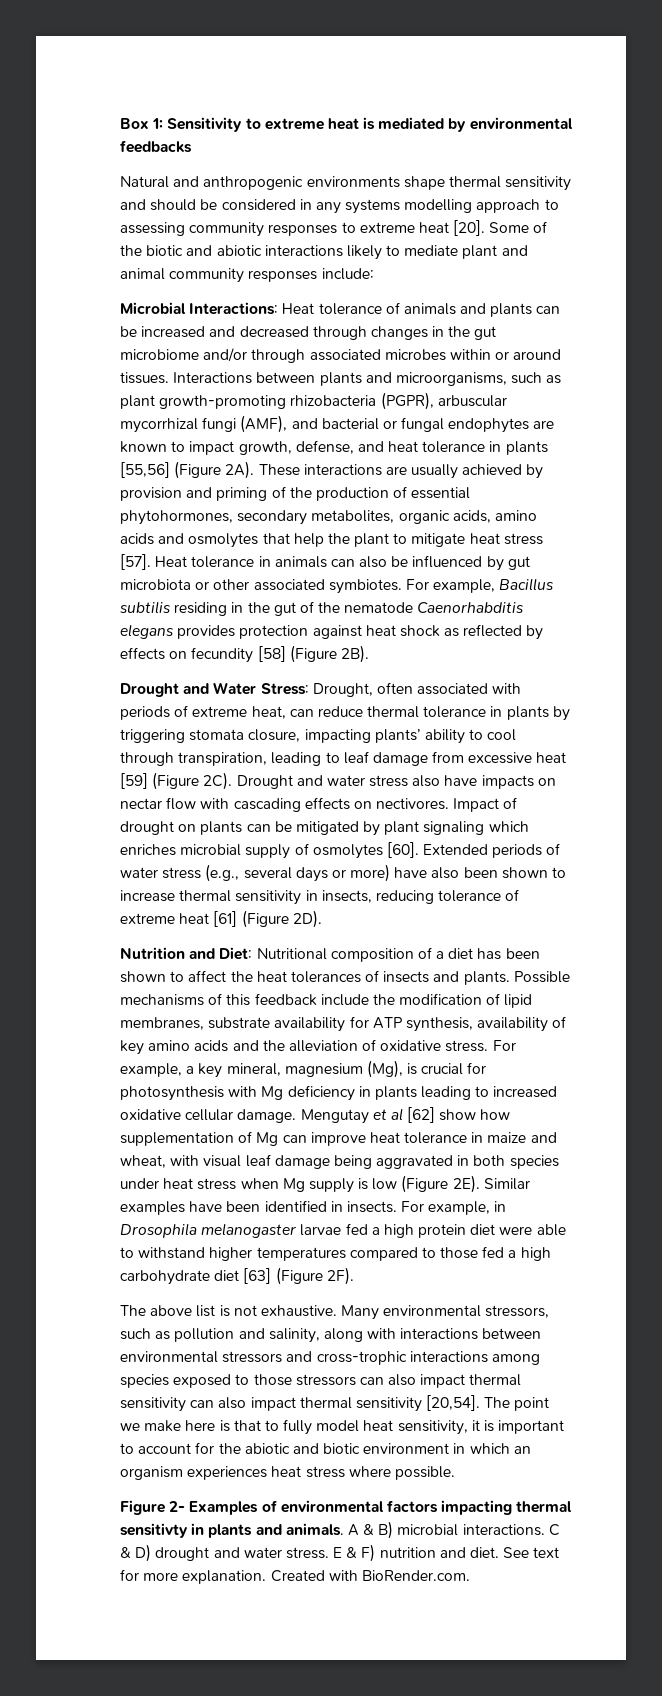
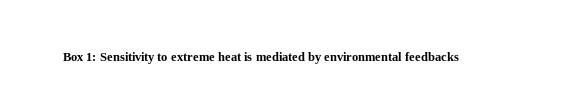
[120,176,572,191] [120,199,559,214] [120,220,548,237] [120,245,528,260] [120,268,374,283] [120,302,561,317] [120,326,497,340] [120,348,562,363] [120,372,562,386] [120,392,507,410] [120,415,555,433] [120,440,548,455] [120,461,544,479] [120,486,471,501] [120,510,537,525] [120,533,543,548] [120,554,530,571] [120,578,555,594] [120,601,525,616] [120,624,544,640] [120,645,369,663] [120,682,522,697] [120,705,570,721] [120,729,517,744] [120,751,567,766] [120,772,556,790] [120,797,518,812] [120,821,529,836] [120,842,561,859] [120,864,567,882] [120,889,520,905] [120,910,322,928] [120,947,540,962] [120,970,570,985] [120,993,533,1008] [120,1016,567,1032] [120,1039,516,1055] [120,1060,487,1078] [120,1085,558,1101] [120,1107,511,1124] [120,1131,557,1146] [120,1154,559,1169] [120,1175,530,1193] [120,1200,507,1215] [120,1223,566,1238] [120,1246,551,1261] [120,1267,354,1285] [120,1305,550,1320] [120,1328,542,1343] [120,1351,540,1365] [120,1374,522,1388] [120,1395,550,1412] [120,1419,565,1435] [120,1442,531,1454] [120,1466,455,1480] [120,1500,573,1515] [120,1521,560,1539] [120,1544,560,1562] [120,1569,470,1584] // Natural and anthropogenic environments shape thermal sensitivity and should be considered in any systems modelling approach to assessing community responses to extreme heat [20]. Some of the biotic and abiotic interactions likely to mediate plant and animal community responses include: // Microbial Interactions: Heat tolerance of animals and plants can be increased and decreased through changes in the gut microbiome and/or through associated microbes within or around tissues. Interactions between plants and microorganisms, such as plant growth-promoting rhizobacteria (PGPR), arbuscular mycorrhizal fungi (AMF), and bacterial or fungal endophytes are known to impact growth, defense, and heat tolerance in plants [55,56] (Figure 2A). These interactions are usually achieved by provision and priming of the production of essential phytohormones, secondary metabolites, organic acids, amino acids and osmolytes that help the plant to mitigate heat stress [57]. Heat tolerance in animals can also be influenced by gut microbiota or other associated symbiotes. For example, Bacillus subtilis residing in the gut of the nematode Caenorhabditis elegans provides protection against heat shock as reflected by effects on fecundity [58] (Figure 2B). // Drought and Water Stress: Drought, often associated with periods of extreme heat, can reduce thermal tolerance in plants by triggering stomata closure, impacting plants’ ability to cool through transpiration, leading to leaf damage from excessive heat [59] (Figure 2C). Drought and water stress also have impacts on nectar flow with cascading effects on nectivores. Impact of drought on plants can be mitigated by plant signaling which enriches microbial supply of osmolytes [60]. Extended periods of water stress (e.g., several days or more) have also been shown to increase thermal sensitivity in insects, reducing tolerance of extreme heat [61] (Figure 2D). // Nutrition and Diet: Nutritional composition of a diet has been shown to affect the heat tolerances of insects and plants. Possible mechanisms of this feedback include the modification of lipid membranes, substrate availability for ATP synthesis, availability of key amino acids and the alleviation of oxidative stress. For example, a key mineral, magnesium (Mg), is crucial for photosynthesis with Mg deficiency in plants leading to increased oxidative cellular damage. Mengutay et al [62] show how supplementation of Mg can improve heat tolerance in maize and wheat, with visual leaf damage being aggravated in both species under heat stress when Mg supply is low (Figure 2E). Similar examples have been identified in insects. For example, in Drosophila melanogaster larvae fed a high protein diet were able to withstand higher temperatures compared to those fed a high carbohydrate diet [63] (Figure 2F). // The above list is not exhaustive. Many environmental stressors, such as pollution and salinity, along with interactions between environmental stressors and cross-trophic interactions among species exposed to those stressors can also impact thermal sensitivity can also impact thermal sensitivity [20,54]. The point we make here is that to fully model heat sensitivity, it is important to account for the abiotic and biotic environment in which an organism experiences heat stress where possible. // Figure 2- Examples of environmental factors impacting thermal sensitivty in plants and animals. A & B) microbial interactions. C & D) drought and water stress. E & F) nutrition and diet. See text for more explanation. Created with BioRender.com. -> (459, 56) none

